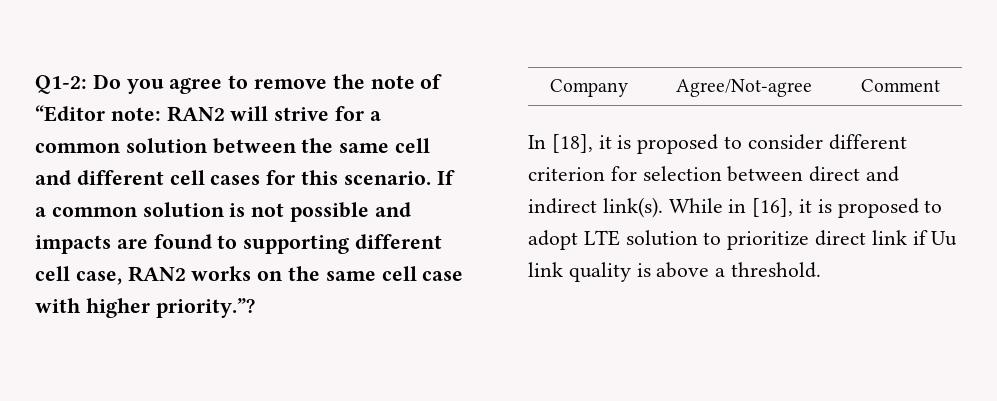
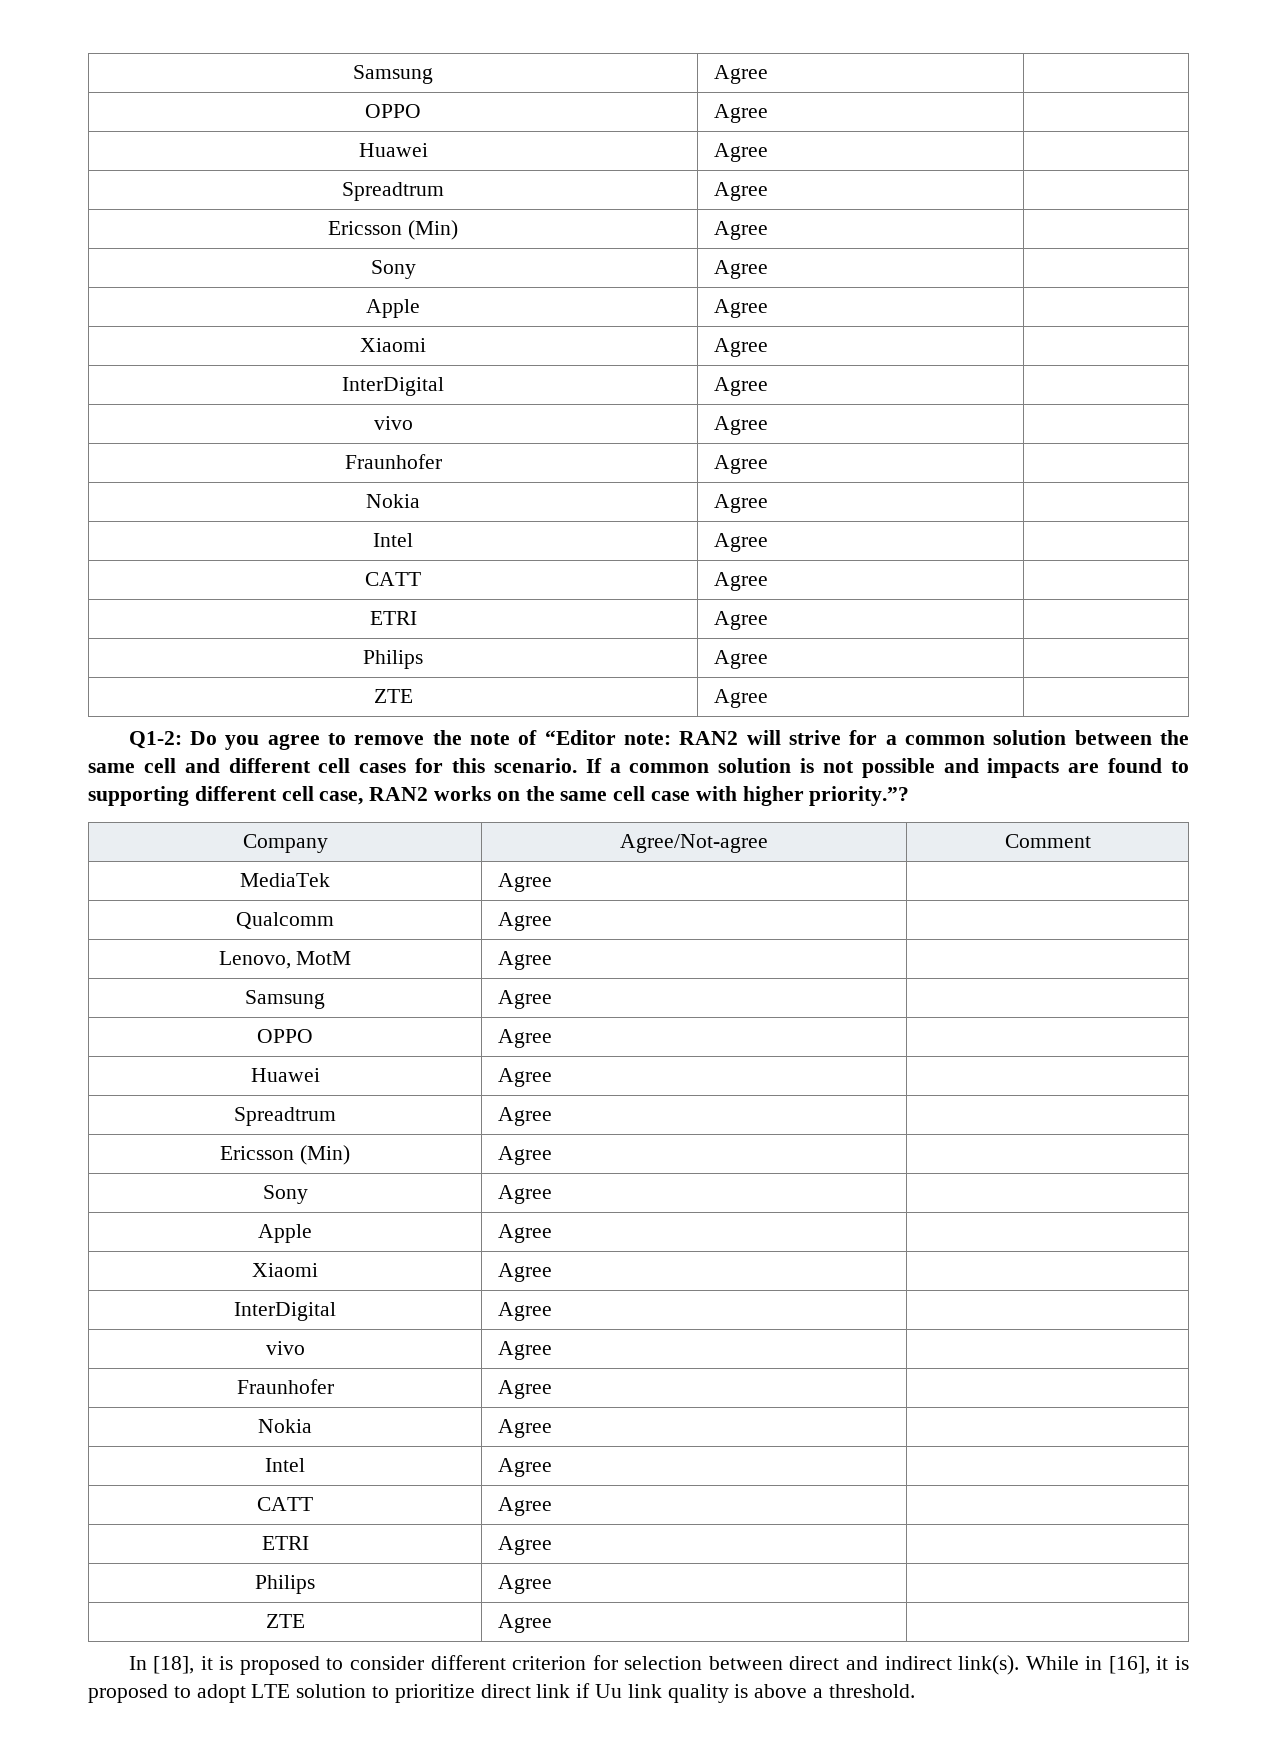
(35, 84) none -> [353,65,433,84] [714,65,769,84] [365,104,421,118] [714,104,769,123] [358,143,428,157] [714,143,769,162] [342,182,444,201] [714,182,769,201] [328,220,458,240] [714,221,769,240] [370,260,416,279] [714,260,769,279] [366,299,420,318] [714,299,769,318] [360,338,426,352] [714,338,769,357] [342,377,444,396] [714,377,769,396] [373,416,413,430] [714,416,769,435] [344,454,442,469] [714,455,769,474] [366,494,420,508] [714,494,769,513] [373,533,413,547] [714,533,769,552] [365,572,421,586] [714,572,769,591] [369,611,417,625] [714,611,769,630] [363,650,423,669] [714,650,769,669] [373,689,413,703] [714,689,769,708] Samsung | Agree | // OPPO | Agree | // Huawei | Agree | // Spreadtrum | Agree | // Ericsson (Min) | Agree | // Sony | Agree | // Apple | Agree | // Xiaomi | Agree | // InterDigital | Agree | // vivo | Agree | // Fraunhofer | Agree | // Nokia | Agree | // Intel | Agree | // CATT | Agree | // ETRI | Agree | // Philips | Agree | // ZTE | Agree | //
(940, 85) none -> [240,873,330,887] [498,873,553,892] [236,912,334,929] [498,912,553,931] [218,951,352,969] [498,951,553,970] [245,990,325,1009] [498,990,553,1009] [257,1029,313,1043] [498,1029,553,1048] [250,1068,320,1082] [498,1068,553,1087] [234,1107,336,1126] [498,1107,553,1126] [220,1145,350,1165] [498,1146,553,1165] [262,1185,308,1204] [498,1185,553,1204] [258,1224,312,1243] [498,1224,553,1243] [252,1263,318,1277] [498,1263,553,1282] [234,1302,336,1321] [498,1302,553,1321] [265,1341,305,1355] [498,1341,553,1360] [236,1379,334,1394] [498,1380,553,1399] [258,1419,312,1433] [498,1419,553,1438] [265,1458,305,1472] [498,1458,553,1477] [257,1497,313,1511] [498,1497,553,1516] [261,1536,309,1550] [498,1536,553,1555] [255,1575,315,1594] [498,1575,553,1594] [265,1614,305,1628] [498,1614,553,1633] // MediaTek | Agree | // Qualcomm | Agree | // Lenovo, MotM | Agree | // Samsung | Agree | // OPPO | Agree | // Huawei | Agree | // Spreadtrum | Agree | // Ericsson (Min) | Agree | // Sony | Agree | // Apple | Agree | // Xiaomi | Agree | // InterDigital | Agree | // vivo | Agree | // Fraunhofer | Agree | // Nokia | Agree | // Intel | Agree | // CATT | Agree | // ETRI | Agree | // Philips | Agree | // ZTE | Agree |

